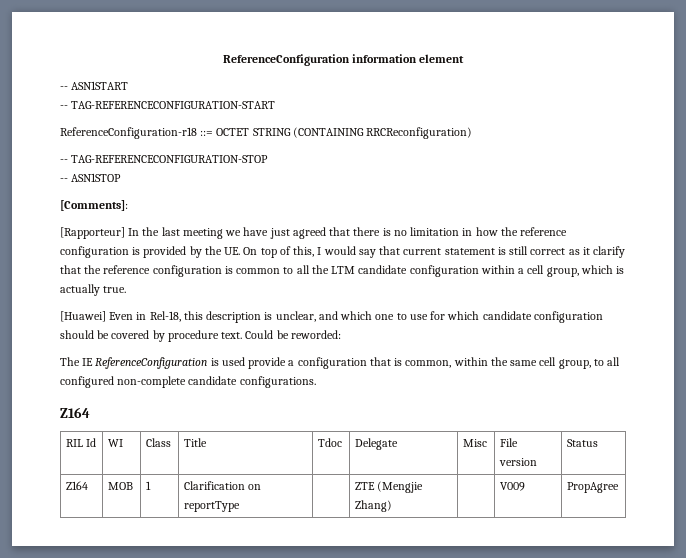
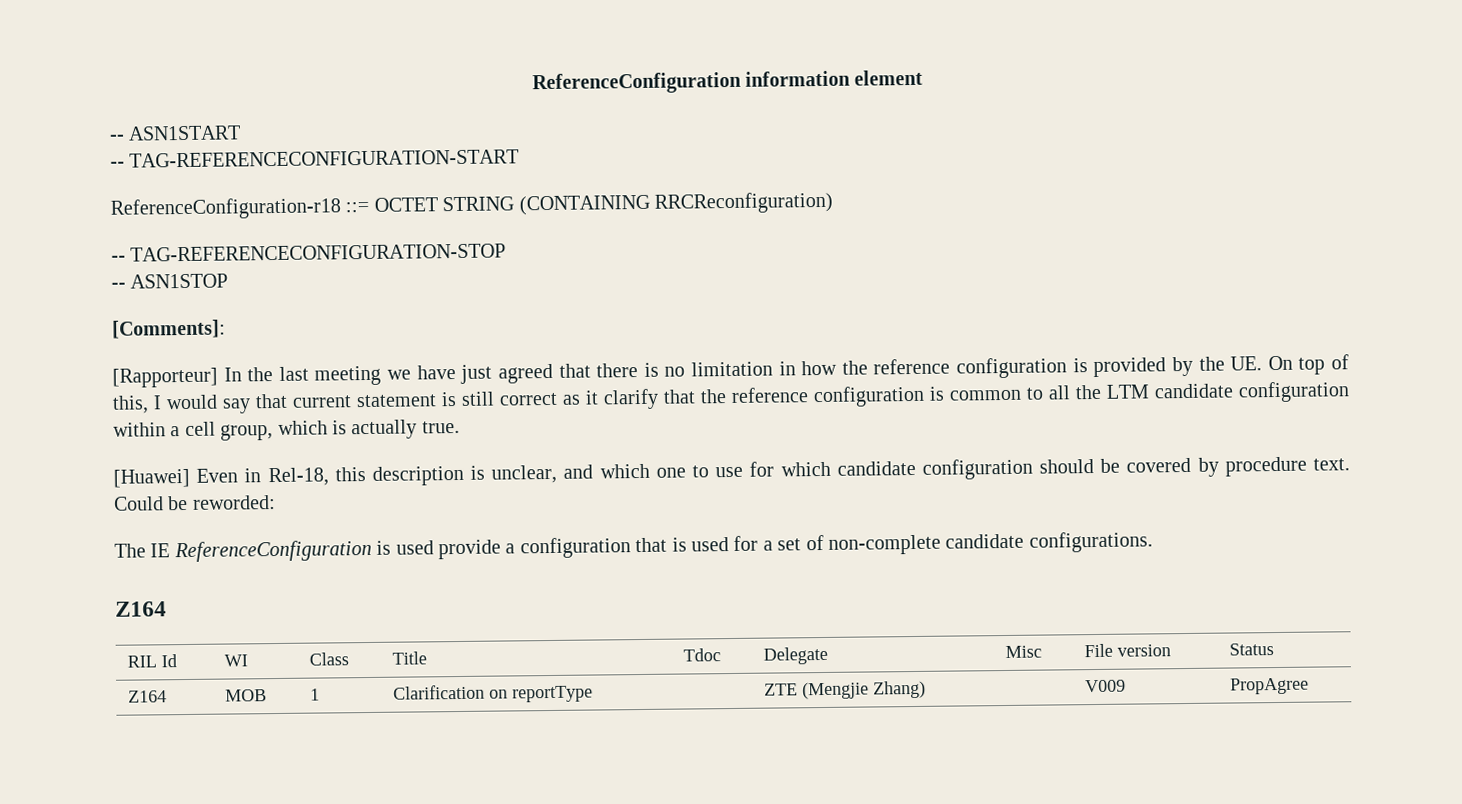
[405,357,621,369] [60,376,114,388] common, within the same cell group, to all configured -> [690,534,824,552] used for a set of

